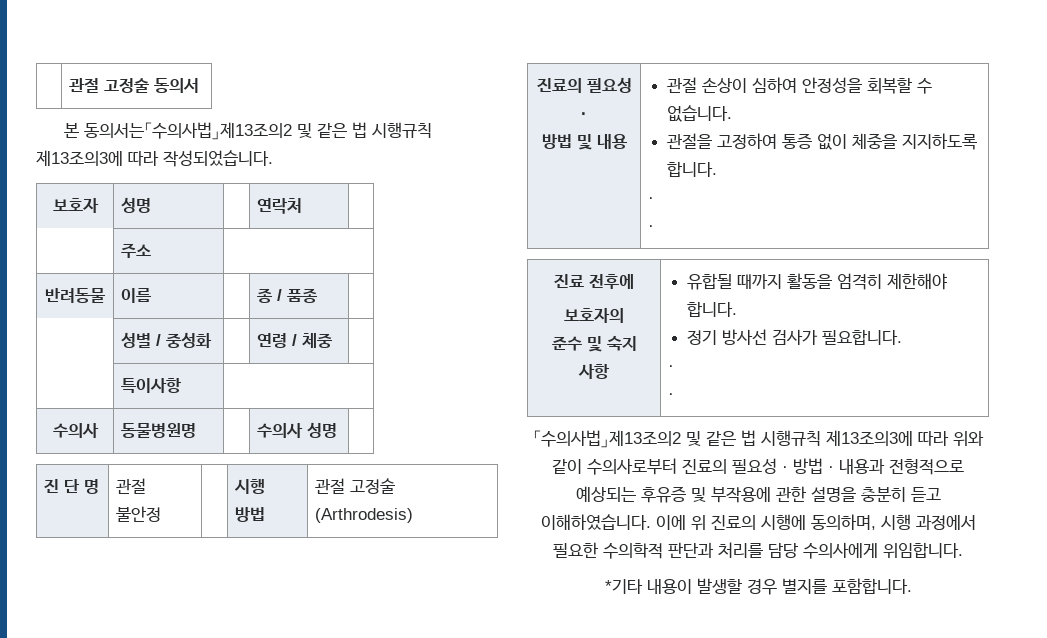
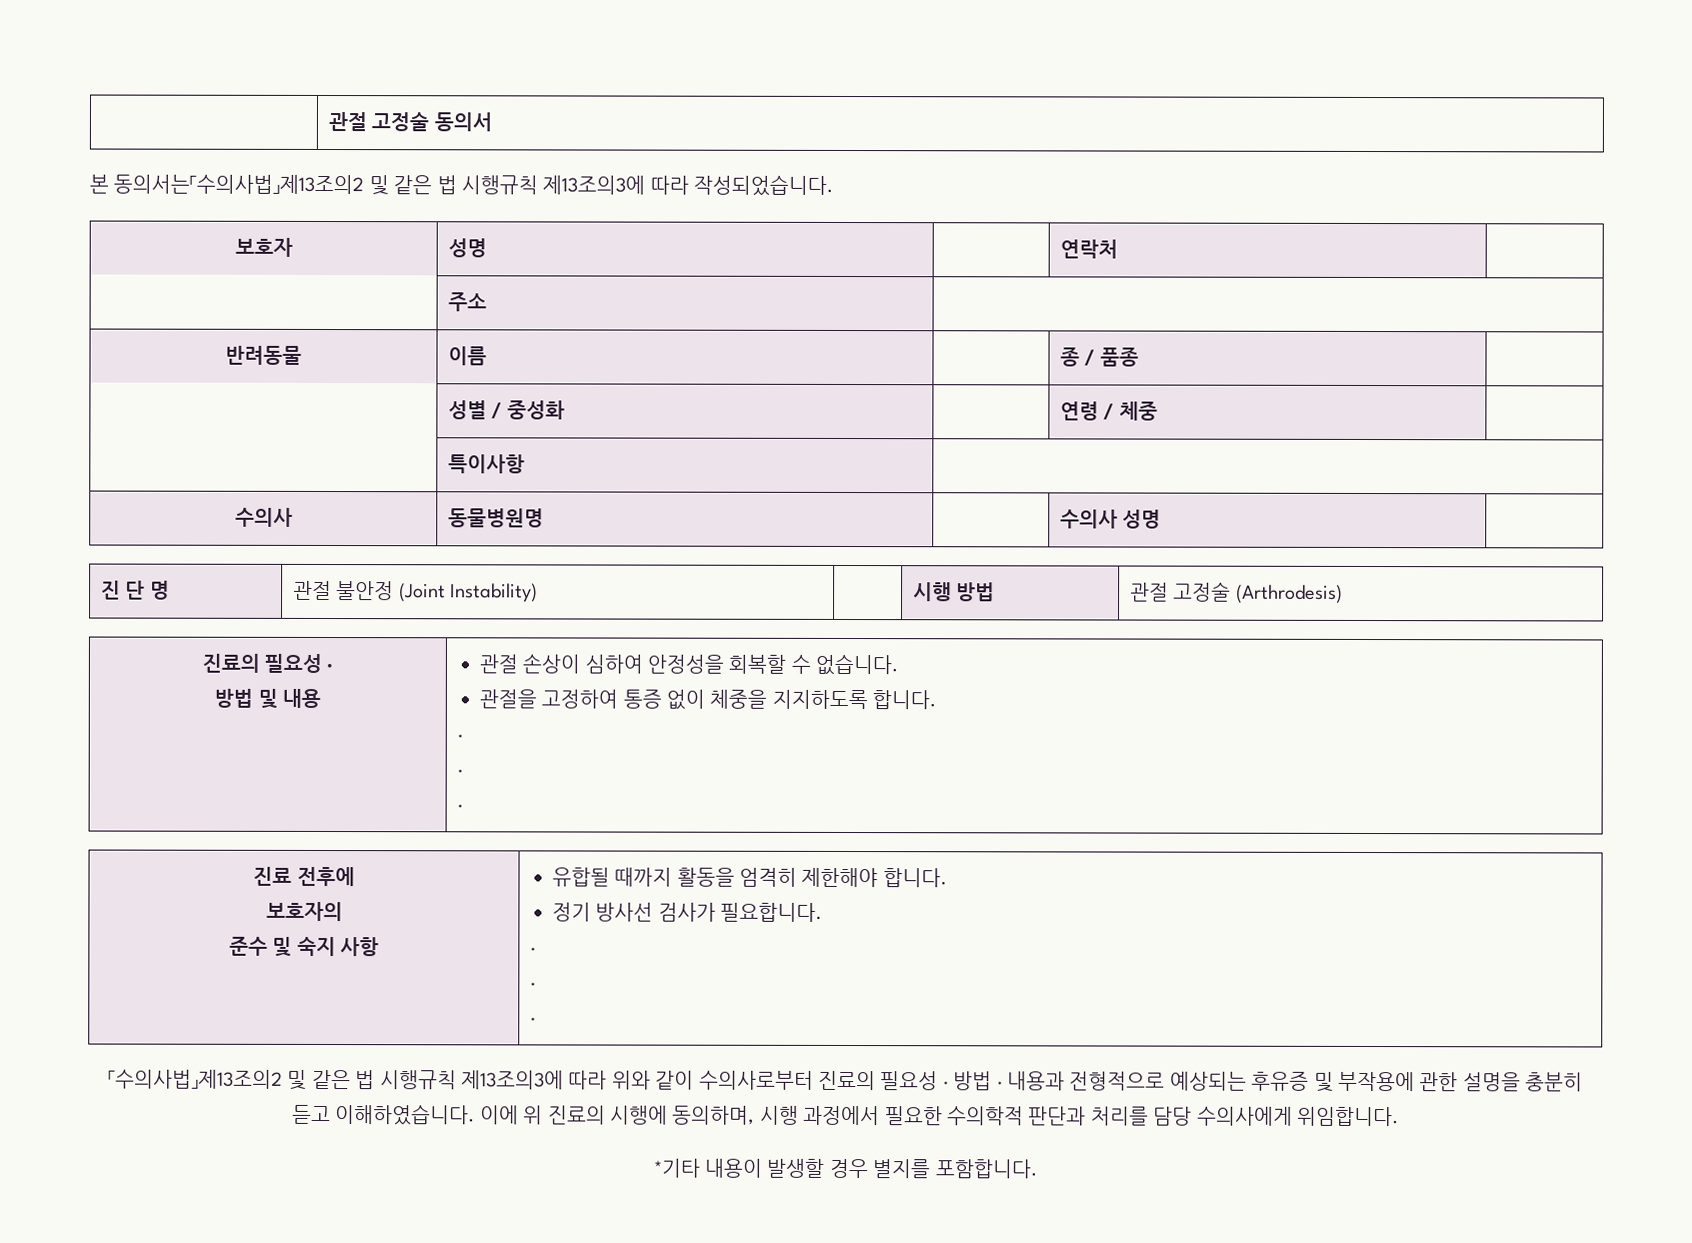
(162, 514) none -> [398,583,539,603] (Joint Instability)
(655, 228) none -> [456,804,463,811] // ·
(675, 396) none -> [529,1017,536,1024] // ·

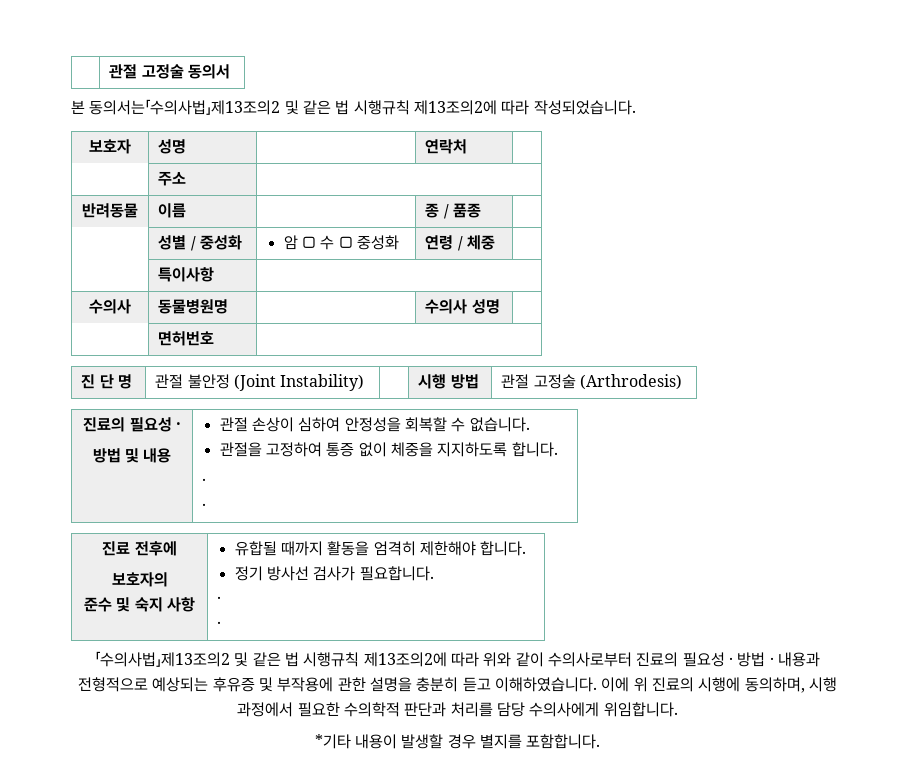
[542,175,646,195] 제13조의3에 -> [413,100,497,115] 제13조의2에
(565, 410) none -> [283,235,400,250] 암 □ 수 □ 중성화
(1162, 519) none -> [158,331,215,346] // | 면허번호 |
[456,804,463,811] // · -> (207, 507) none
[529,1017,536,1024] [107,1069,564,1090] // · // 「수의사법」제13조의2 및 같은 법 시행규칙 제13조의3에 -> [95,651,447,667] // 「수의사법」제13조의2 및 같은 법 시행규칙 제13조의2에

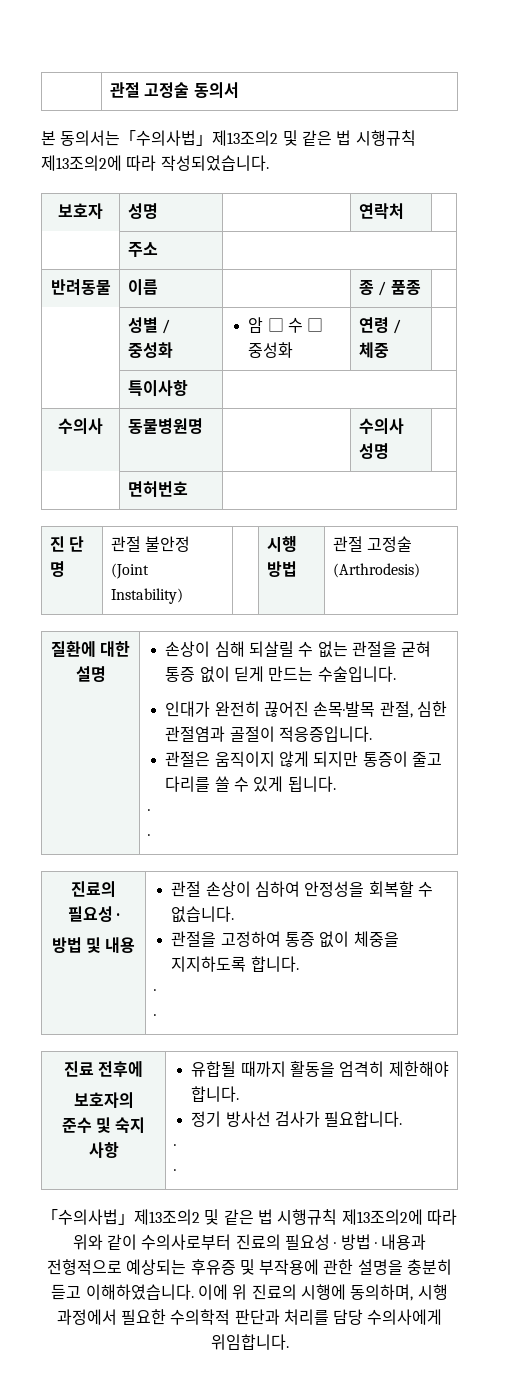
(682, 382) none -> [50,641,131,657] [75,666,106,682] [165,641,432,658] [165,666,396,683] [165,701,448,718] [165,726,373,742] [165,751,443,767] [165,776,336,792] [147,809,150,815] [147,834,150,840] // 질환에 대한 설명 | 손상이 심해 되살릴 수 없는 관절을 굳혀 통증 없이 딛게 만드는 수술입니다. // 인대가 완전히 끊어진 손목·발목 관절, 심한 관절염과 골절이 적응증입니다. // 관절은 움직이지 않게 되지만 통증이 줄고 다리를 쓸 수 있게 됩니다. // · // ·
[314,734,601,749] // *기타 내용이 발생할 경우 별지를 포함합니다. -> (289, 1342) none

